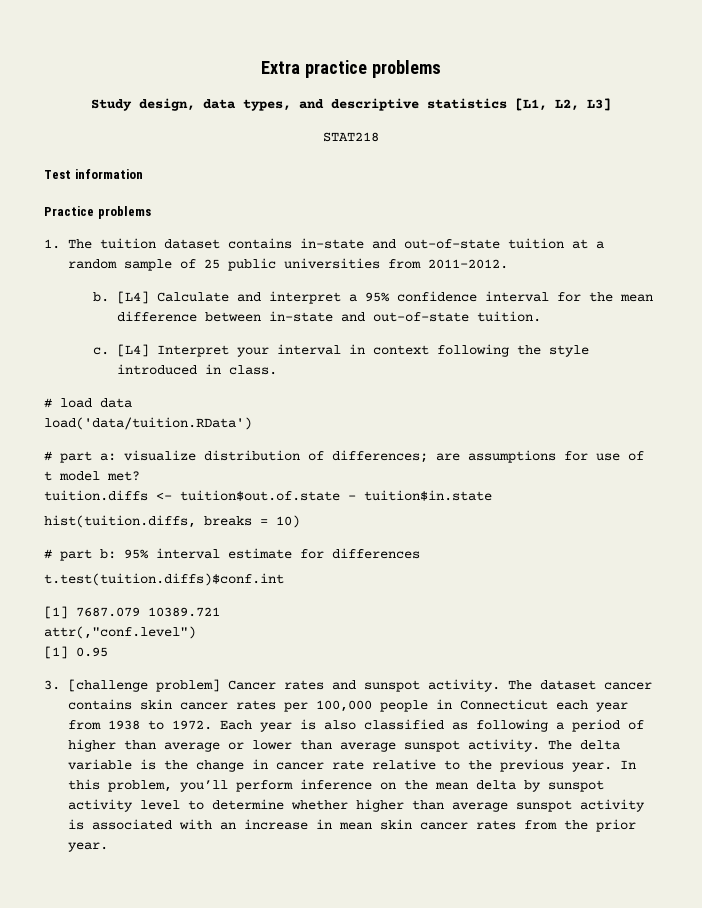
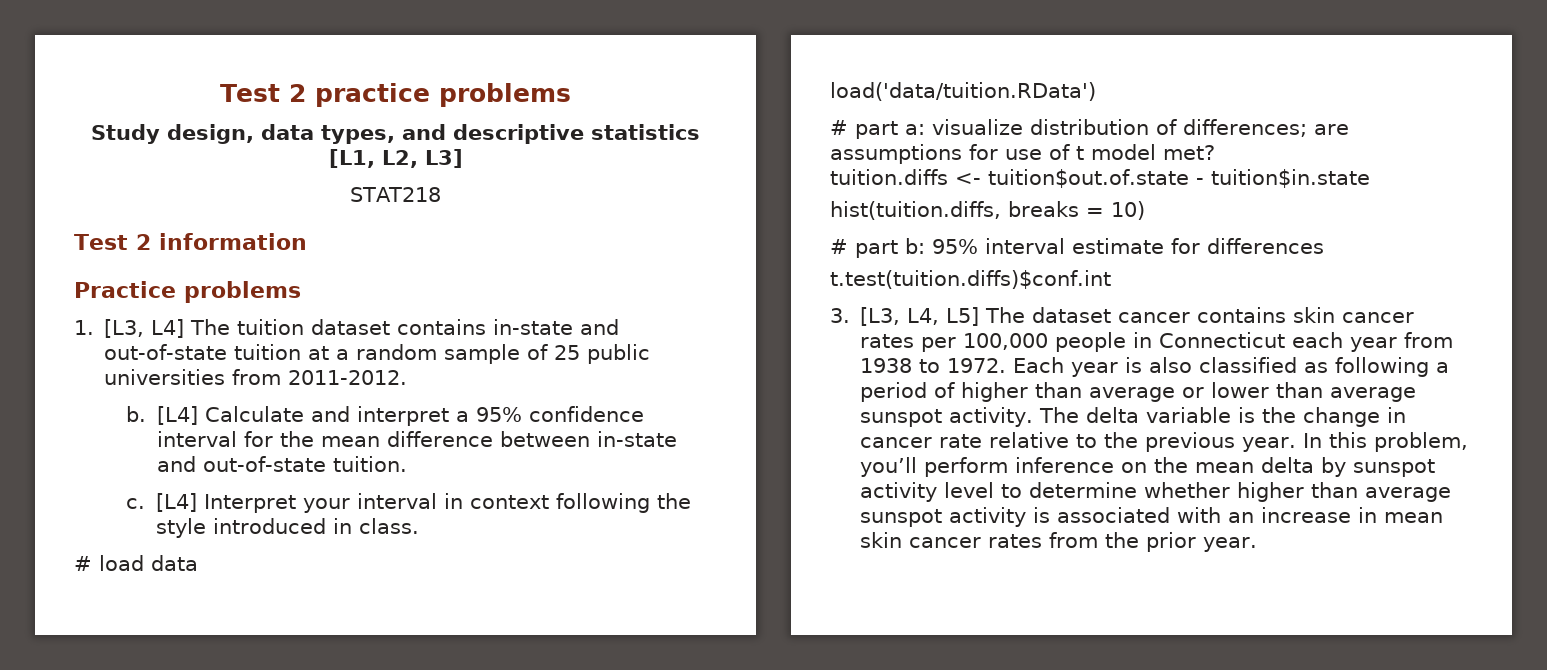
[261,61,301,74] Extra -> [219,84,307,102] Test 2
(71, 174) none -> [135,234,151,250] 2
(60, 244) none -> [104,319,185,338] [L3, L4]
[44,606,220,619] [44,626,196,639] [44,646,108,659] [44,679,501,692] [1] 7687.079 10389.721 // attr(,"conf.level") // [1] 0.95 // 3. [challenge problem] Cancer rates and sunspot activity. -> [830,307,980,326] 3. [L3, L4, L5]

